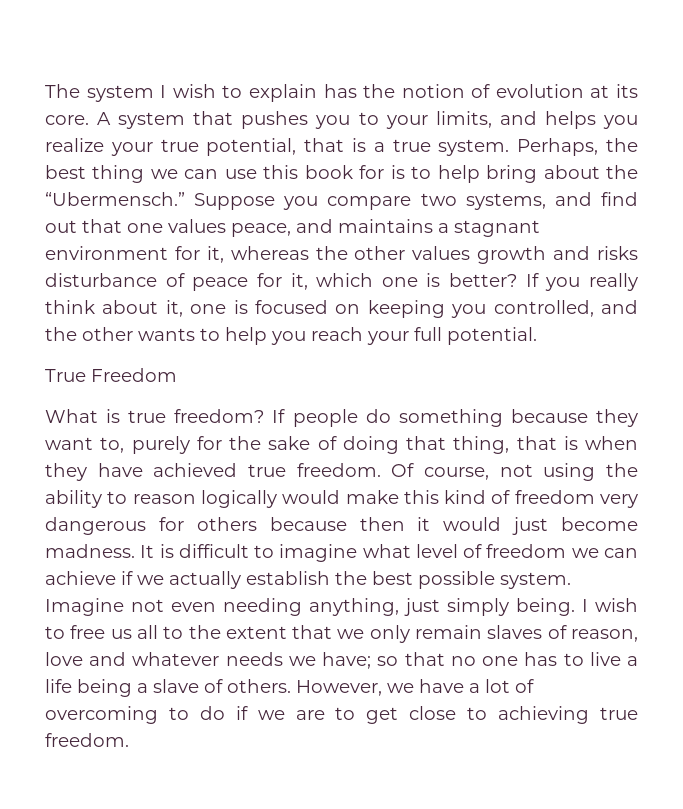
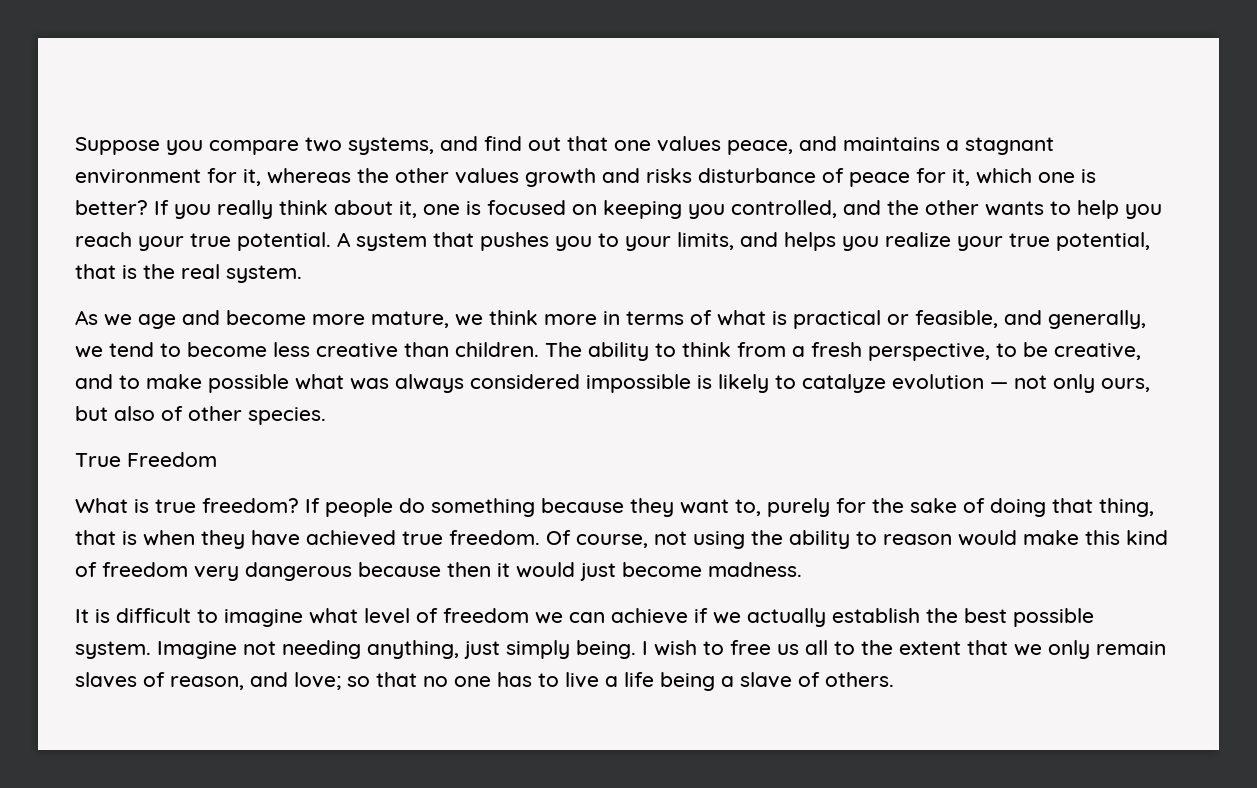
[45,84,638,102] [45,111,638,129] [45,138,638,156] [45,165,638,183] [45,192,185,206] The system I wish to explain has the notion of evolution at its core. A system that pushes you to your limits, and helps you realize your true potential, that is a true system. Perhaps, the best thing we can use this book for is to help bring about the “Ubermensch.” -> (75, 146) none
[414,327,442,341] full -> [190,233,231,247] true
(537, 336) none -> [337,232,1150,251] [75,264,302,283] [75,310,1146,329] [75,342,1141,361] [75,374,1150,393] [75,406,326,425] A system that pushes you to your limits, and helps you realize your true potential, that is the real system. // As we age and become more mature, we think more in terms of what is practical or feasible, and generally, we tend to become less creative than children. The ability to think from a fresh perspective, to be creative, and to make possible what was always considered impossible is likely to catalyze evolution — not only ours, but also of other species.
[200,490,277,508] logically -> (952, 539) none
[158,517,257,531] for others -> (352, 571) none
(135, 551) none -> (802, 569) //
[171,602,216,612] even -> (276, 648) none
[45,652,372,669] love and whatever needs we have; -> [250,672,341,690] and love;
[296,679,534,696] [45,706,639,724] [45,733,129,747] However, we have a lot of overcoming to do if we are to get close to achieving true freedom. -> (894, 679) none

